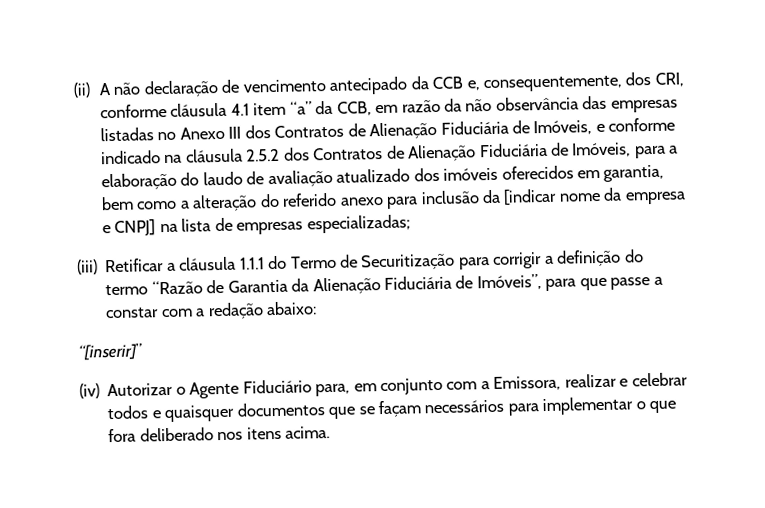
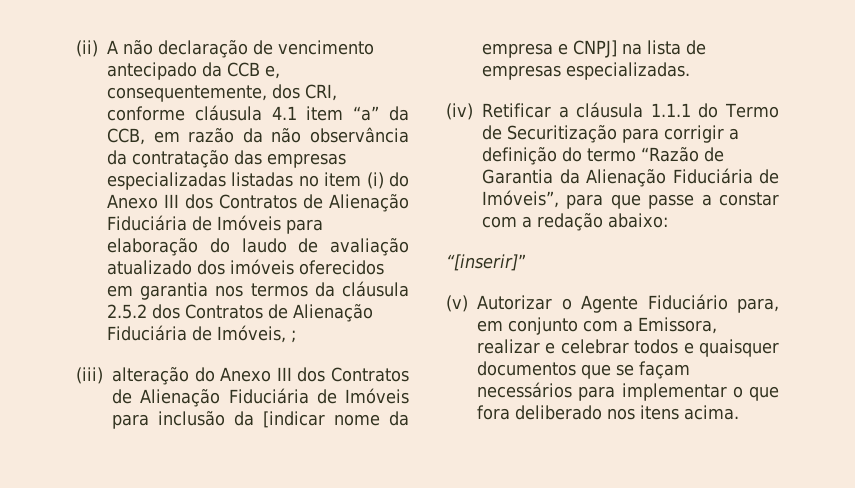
(579, 103) none -> [107,150,229,168] da contratação
(678, 106) none -> [107,172,226,190] especializadas
[179,117,676,140] [100,142,679,165] Anexo III dos Contratos de Alienação Fiduciária de Imóveis, e conforme indicado na cláusula 2.5.2 dos Contratos de Alienação Fiduciária de Imóveis, para a -> [324,172,409,189] [107,194,409,212] [107,215,323,234] item (i) do Anexo III dos Contratos de Alienação Fiduciária de Imóveis para
[603,164,665,182] [100,192,384,212] garantia, bem como a alteração do referido anexo -> [140,281,409,300] [107,304,373,322] [107,325,296,343] [76,367,409,385] [112,388,409,407] garantia nos termos da cláusula 2.5.2 dos Contratos de Alienação Fiduciária de Imóveis, ; // (iii) alteração do Anexo III dos Contratos de Alienação Fiduciária de Imóveis
[306,214,411,234] [77,259,98,275] especializadas; // (iii) -> [566,62,690,80] [446,103,473,120] especializadas. // (iv)
[79,383,100,399] (iv) -> [446,295,468,312] (v)

